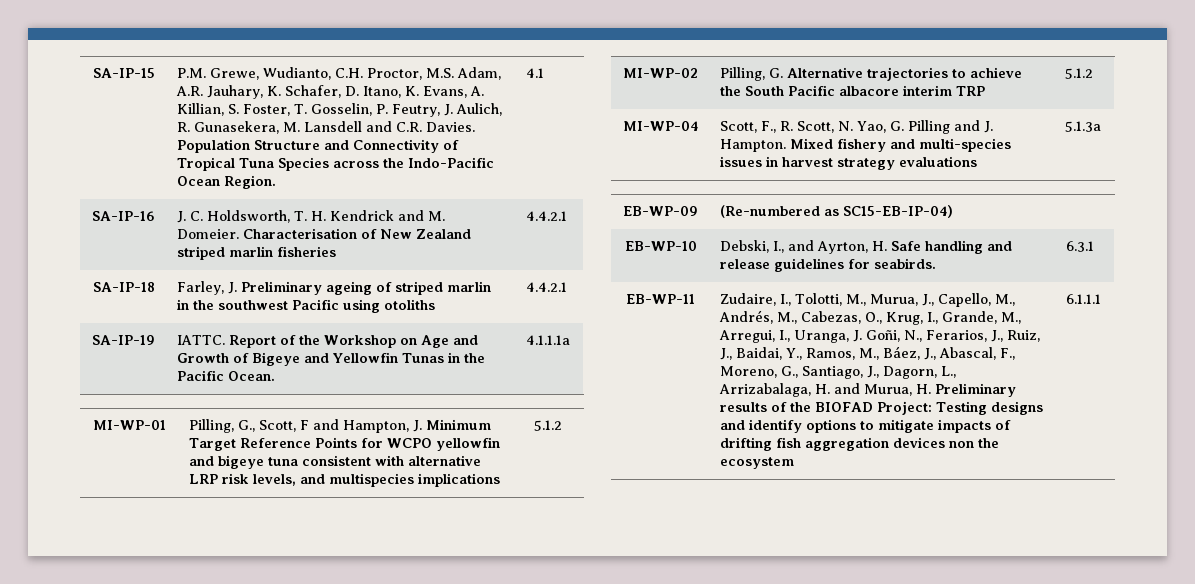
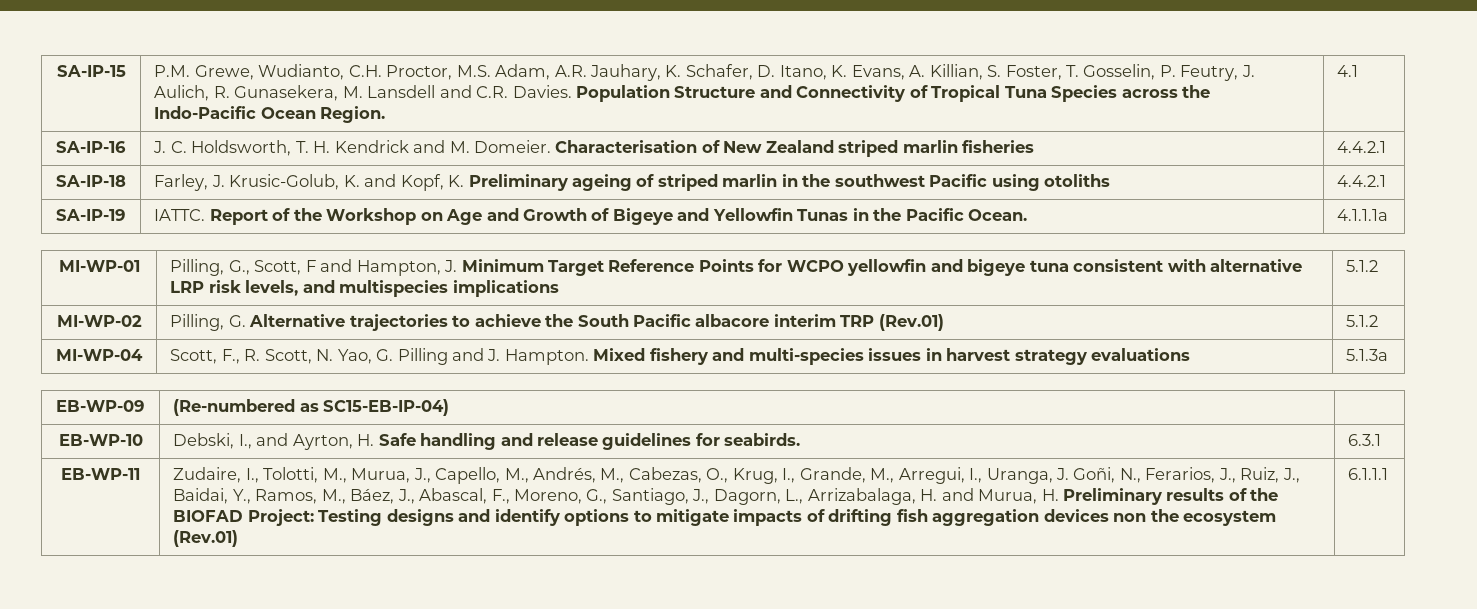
(238, 288) none -> [229,174,465,191] Krusic-Golub, K. and Kopf, K.
(986, 91) none -> [878,314,944,331] (Rev.01)
(795, 463) none -> [173,530,239,547] (Rev.01)

